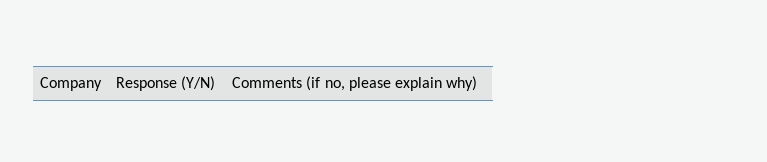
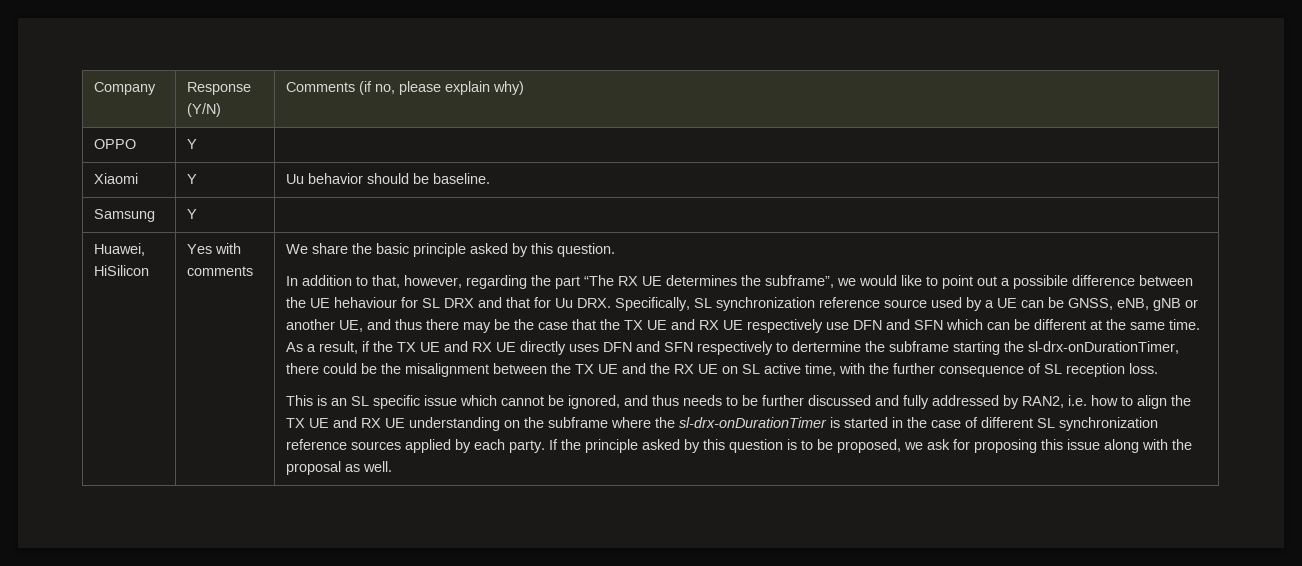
(478, 83) none -> [94,139,137,149] [187,139,198,149] [94,173,139,184] [187,174,198,184] [286,173,491,184] [94,209,156,222] [187,209,198,219] [94,243,146,256] [94,265,150,276] [187,243,242,254] [187,266,254,276] [286,243,616,257] [286,275,1194,289] [286,297,1199,311] [286,319,1201,333] [286,341,1180,355] [286,363,1159,377] [286,395,1192,409] [286,417,1159,431] [286,439,1193,453] [286,461,393,475] // OPPO | Y | // Xiaomi | Y | Uu behavior should be baseline. // Samsung | Y | // Huawei, HiSilicon | Yes with comments | We share the basic principle asked by this question. // In addition to that, however, regarding the part “The RX UE determines the subframe”, we would like to point out a possibile difference between the UE hehaviour for SL DRX and that for Uu DRX. Specifically, SL synchronization reference source used by a UE can be GNSS, eNB, gNB or another UE, and thus there may be the case that the TX UE and RX UE respectively use DFN and SFN which can be different at the same time. As a result, if the TX UE and RX UE directly uses DFN and SFN respectively to dertermine the subframe starting the sl-drx-onDurationTimer, there could be the misalignment between the TX UE and the RX UE on SL active time, with the further consequence of SL reception loss. // This is an SL specific issue which cannot be ignored, and thus needs to be further discussed and fully addressed by RAN2, i.e. how to align the TX UE and RX UE understanding on the subframe where the sl-drx-onDurationTimer is started in the case of different SL synchronization reference sources applied by each party. If the principle asked by this question is to be proposed, we ask for proposing this issue along with the proposal as well.

